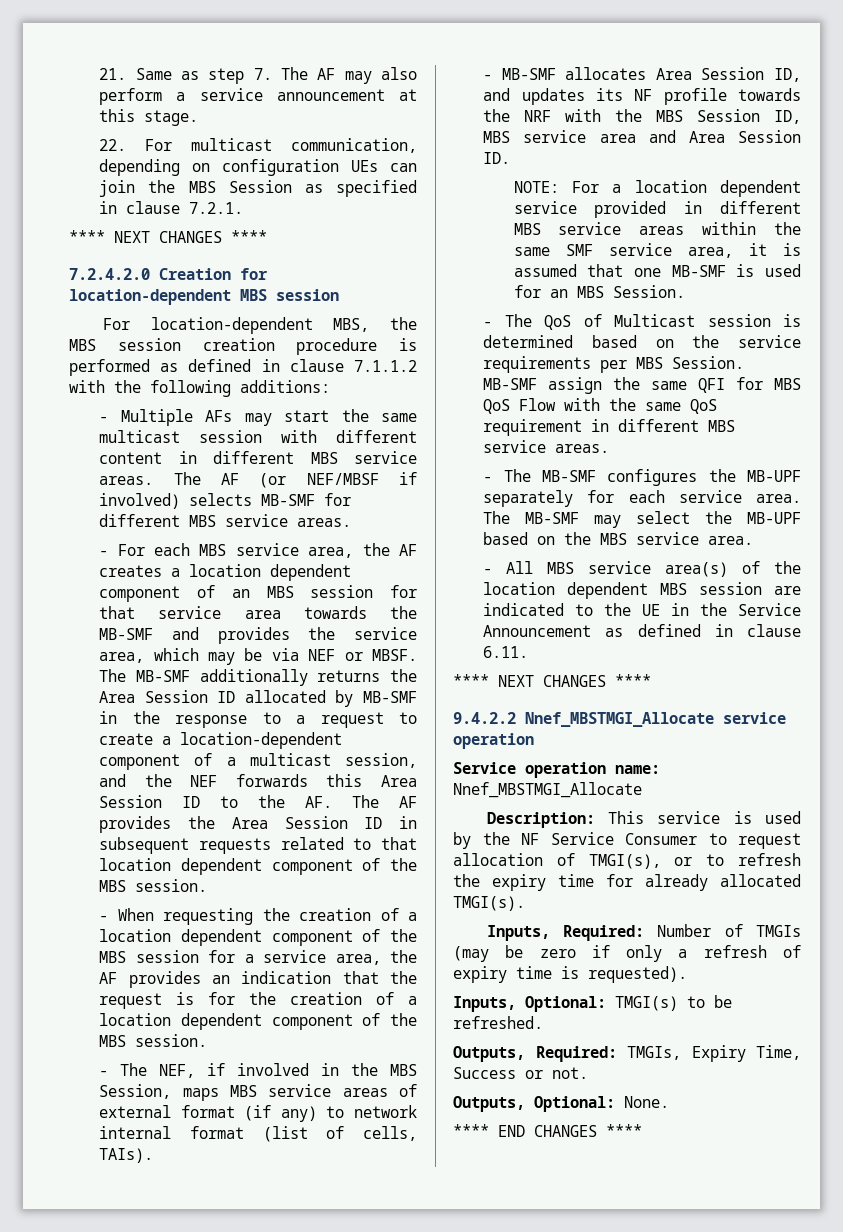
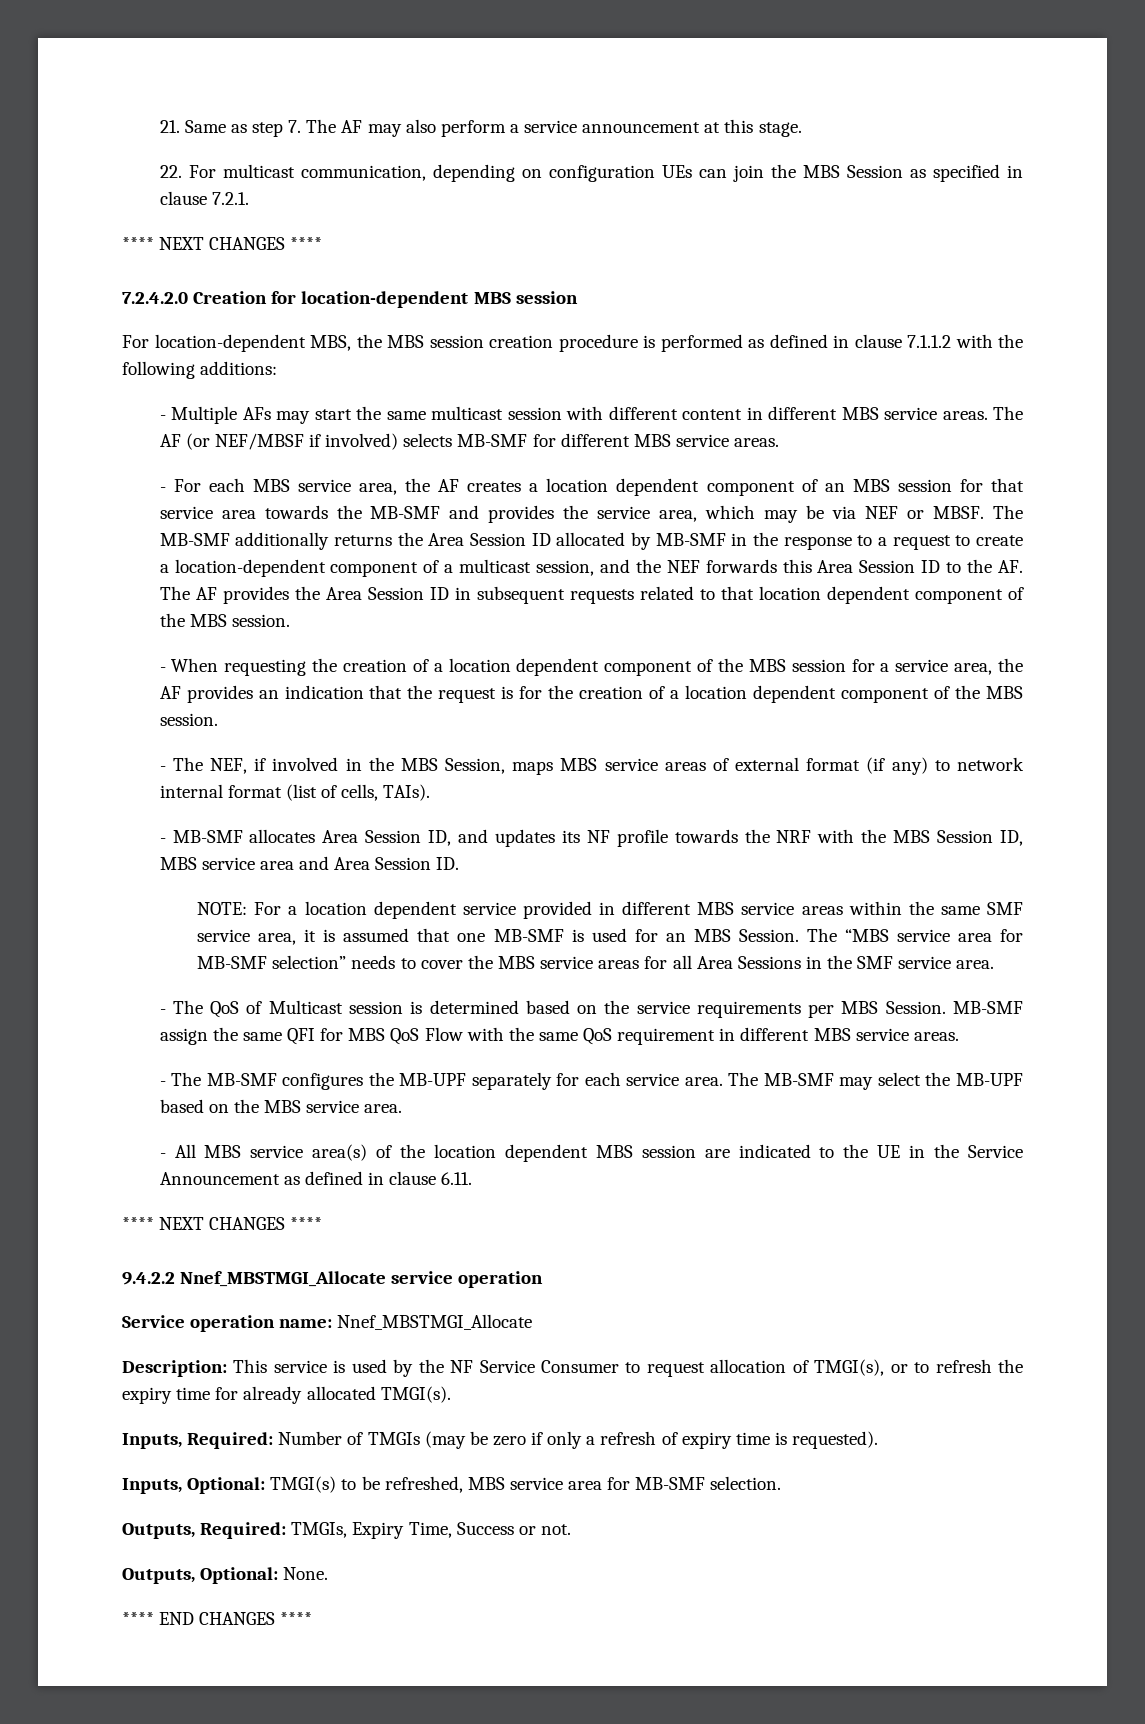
(685, 291) none -> [806,928,1023,942] [197,955,995,969] The “MBS service area for MB-SMF selection” needs to cover the MBS service areas for all Area Sessions in the SMF service area.
[453,1016,543,1029] refreshed. -> [384,1476,782,1493] refreshed, MBS service area for MB-SMF selection.

